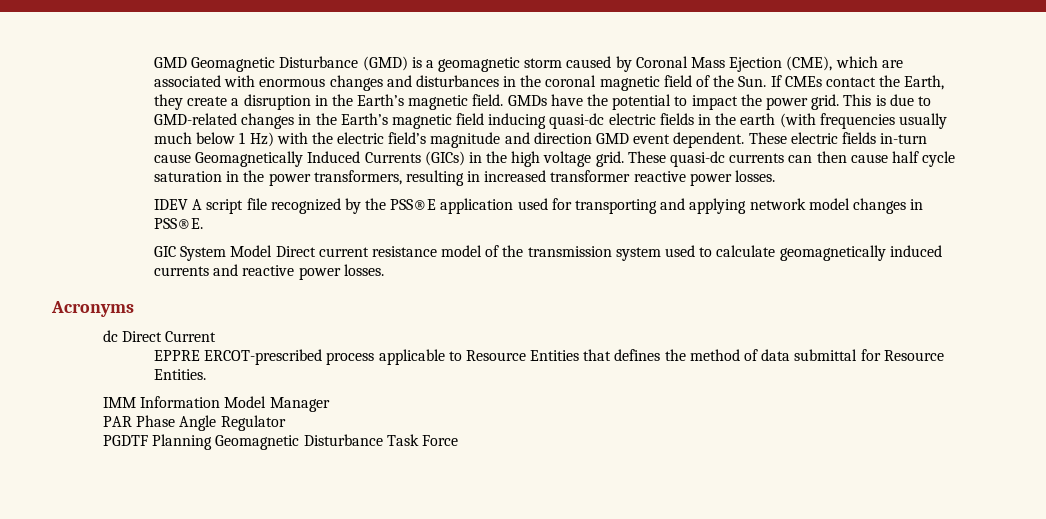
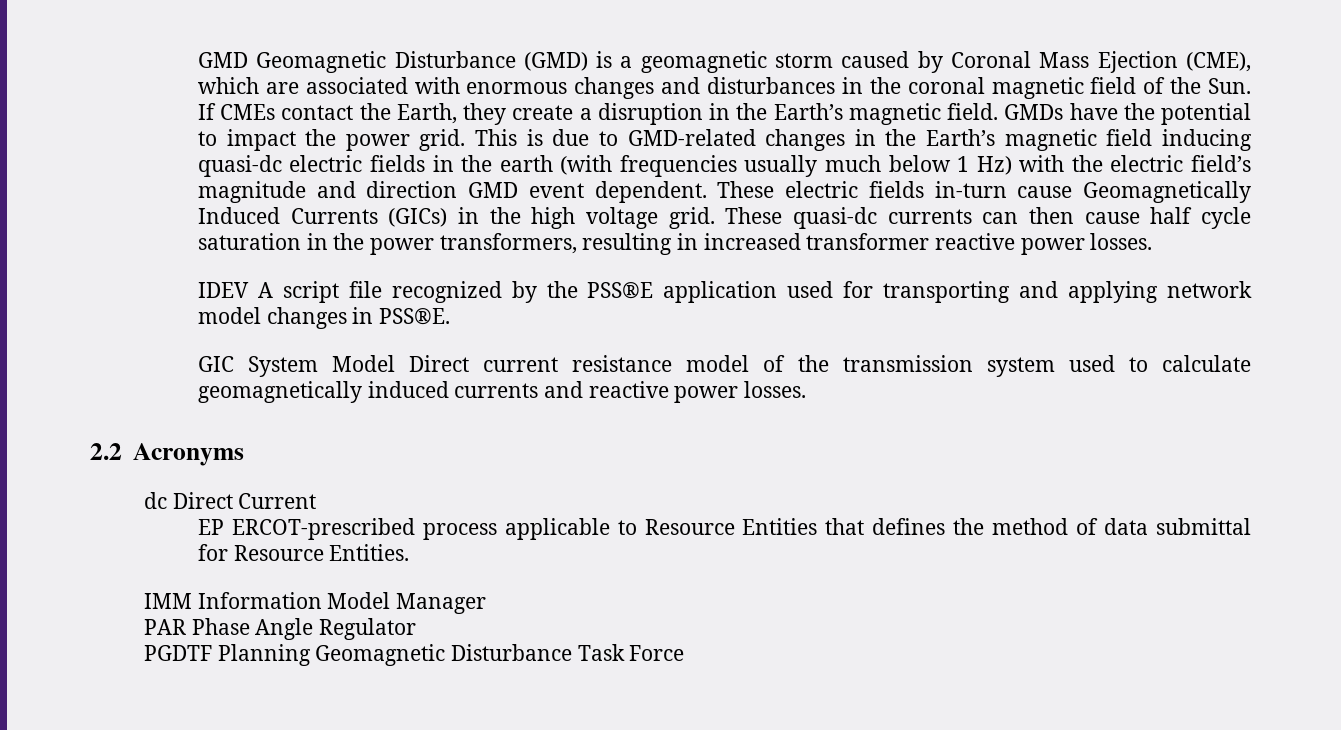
(384, 270) none -> [90,443,122,460] 2.2
[153,350,200,361] EPPRE -> [197,519,224,535] EP

